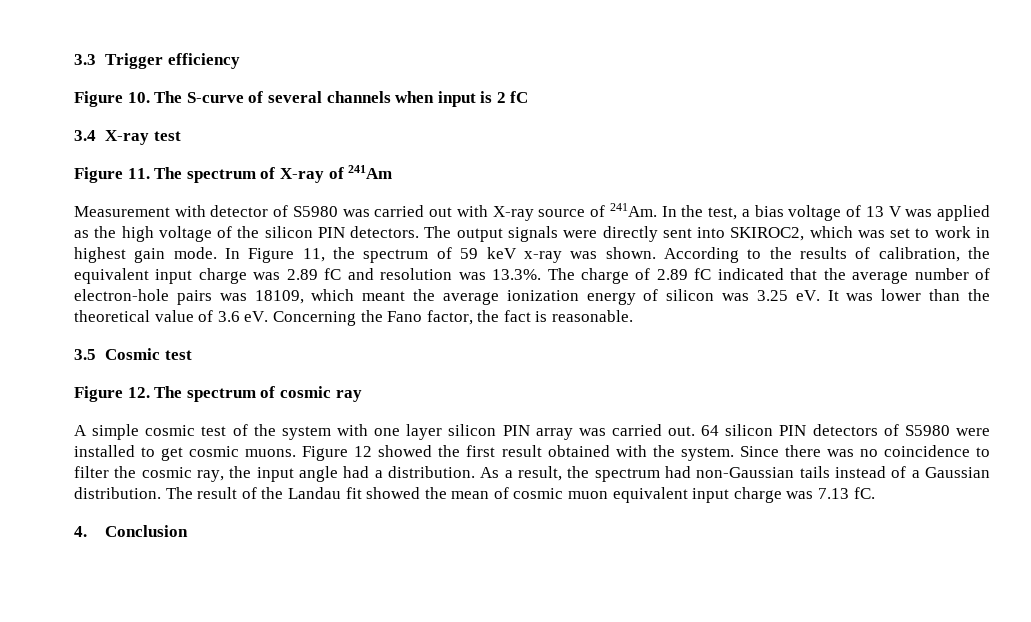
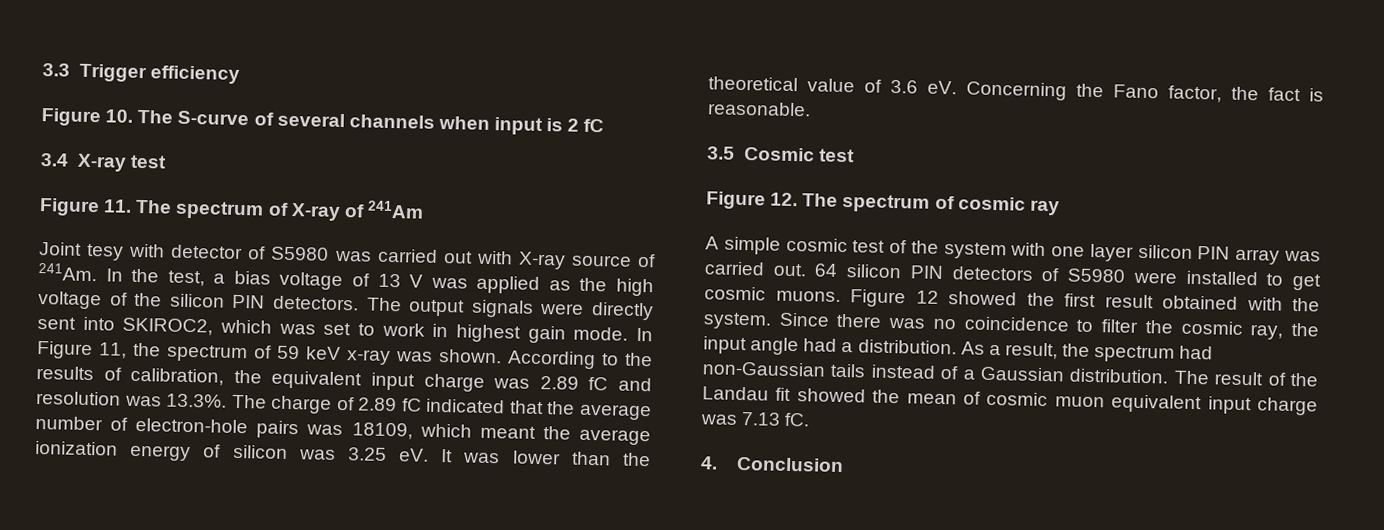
[74,206,170,217] Measurement -> [39,242,125,261] Joint tesy

